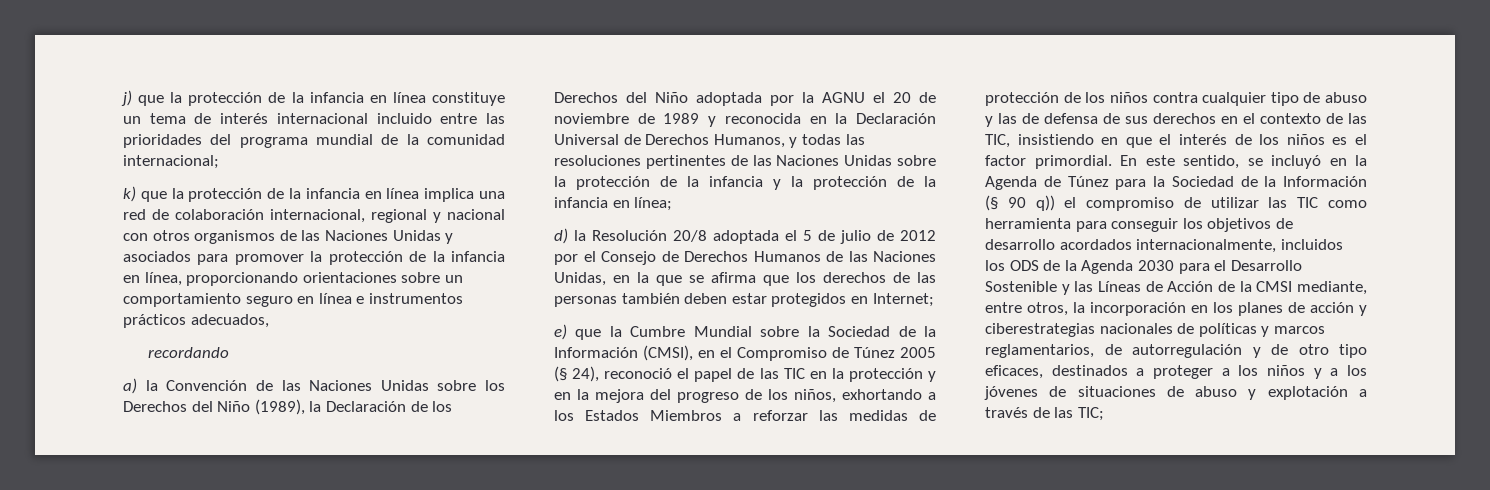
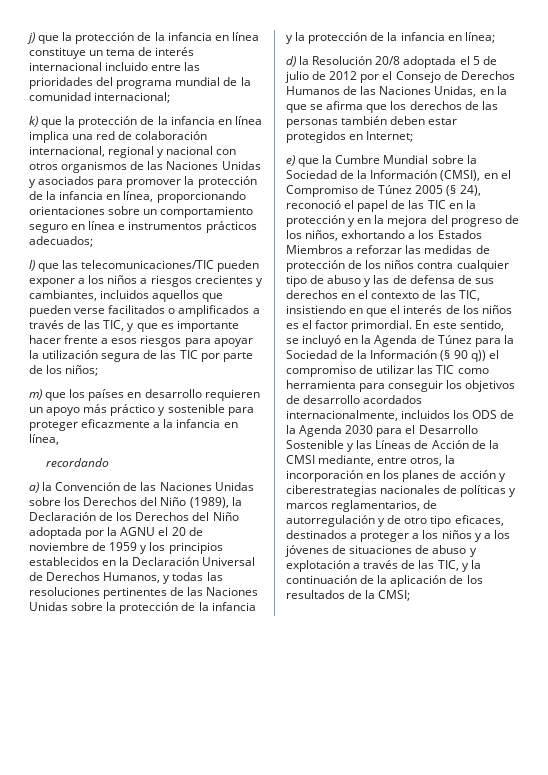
[190,314,269,328] adecuados, -> [29,236,93,247] [29,260,260,272] [29,275,263,287] [29,290,224,302] [29,305,260,317] [29,320,239,332] [29,335,253,347] [29,350,253,362] [29,365,99,376] [29,389,260,401] [29,404,254,416] [29,419,238,431] [29,434,59,445] adecuados; // l) que las telecomunicaciones/TIC pueden exponer a los niños a riesgos crecientes y cambiantes, incluidos aquellos que pueden verse facilitados o amplificados a través de las TIC, y que es importante hacer frente a esos riesgos para apoyar la utilización segura de las TIC por parte de los niños; // m) que los países en desarrollo requieren un apoyo más práctico y sostenible para proteger eficazmente a la infancia en línea,
[663,113,801,127] 1989 y reconocida -> [109,542,223,554] [29,557,99,566] 1959 y los principios establecidos
[1077,407,1104,421] TIC; -> [437,560,481,572] [286,575,483,587] [286,590,411,601] TIC, y la continuación de la aplicación de los resultados de la CMSI;

